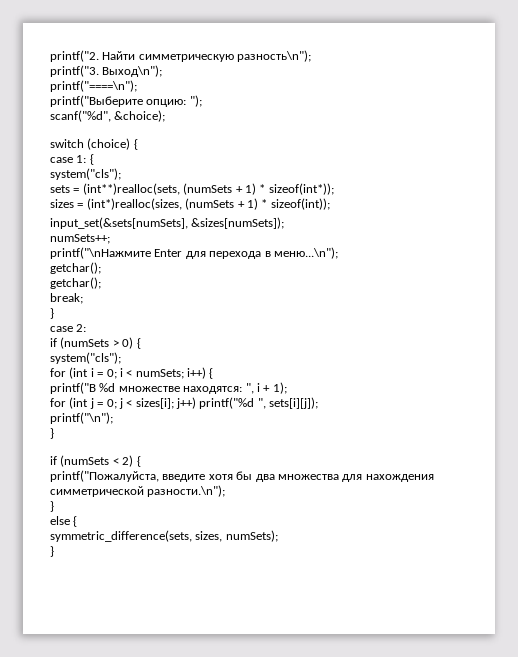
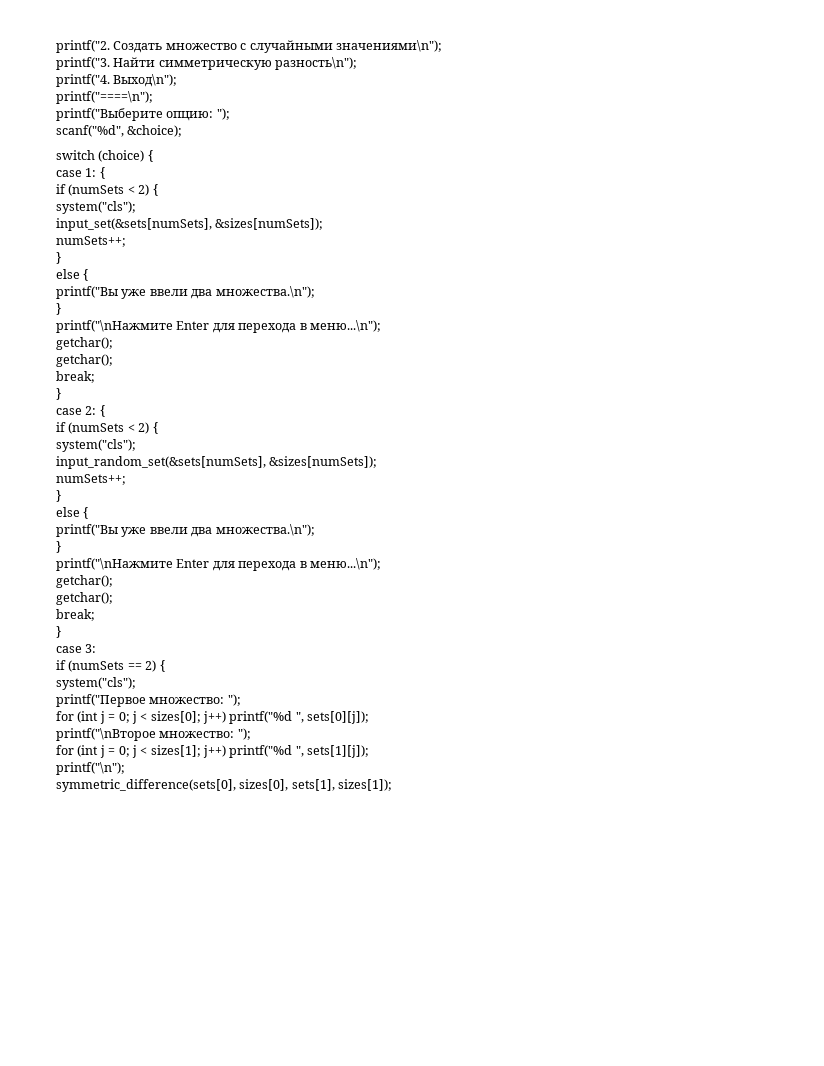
(99, 56) none -> [113,40,442,53] [56,57,110,70] Создать множество с случайными значениями\n"); // printf("3.
[50,65,99,77] printf("3. -> [56,74,110,87] printf("4.
[50,168,121,180] [50,183,334,195] [50,198,330,210] [50,217,285,229] [50,234,110,244] system("cls"); // sets = (int**)realloc(sets, (numSets + 1) * sizeof(int*)); // sizes = (int*)realloc(sizes, (numSets + 1) * sizeof(int)); // input_set(&sets[numSets], &sizes[numSets]); // numSets++; -> [56,184,158,196] [56,201,136,214] [56,218,324,231] [56,236,126,247] [56,252,61,264] [56,269,89,281] [56,286,315,299] [56,303,61,315] if (numSets < 2) { // system("cls"); // input_set(&sets[numSets], &sizes[numSets]); // numSets++; // } // else { // printf("Вы уже ввели два множества.\n"); // }
[50,337,141,349] [50,352,121,364] [50,367,214,379] [50,382,287,394] [50,397,319,409] [50,412,113,424] [50,428,54,439] [50,455,141,467] [50,470,434,482] [50,485,226,497] [50,501,54,512] [50,516,78,527] [50,530,278,542] [50,546,54,557] // if (numSets > 0) { // system("cls"); // for (int i = 0; i < numSets; i++) { // printf("В %d множестве находятся: ", i + 1); // for (int j = 0; j < sizes[i]; j++) printf("%d ", sets[i][j]); // printf("\n"); // } // if (numSets < 2) { // printf("Пожалуйста, введите хотя бы два множества для нахождения симметрической разности.\n"); // } // else { // symmetric_difference(sets, sizes, numSets); // } -> [99,405,105,417] [56,422,158,434] [56,439,136,452] [56,456,378,469] [56,474,126,485] [56,490,61,502] [56,507,89,519] [56,524,315,537] [56,541,61,553] [56,558,381,571] [56,575,113,588] [56,592,113,605] [56,609,95,621] [56,626,61,638] [56,644,97,653] [56,660,165,672] [56,677,136,690] [56,694,241,707] [56,711,370,724] [56,728,251,741] [56,745,370,758] [56,762,125,775] [56,779,393,792] { // if (numSets < 2) { // system("cls"); // input_random_set(&sets[numSets], &sizes[numSets]); // numSets++; // } // else { // printf("Вы уже ввели два множества.\n"); // } // printf("\nНажмите Enter для перехода в меню...\n"); // getchar(); // getchar(); // break; // } // case 3: // if (numSets == 2) { // system("cls"); // printf("Первое множество: "); // for (int j = 0; j < sizes[0]; j++) printf("%d ", sets[0][j]); // printf("\nВторое множество: "); // for (int j = 0; j < sizes[1]; j++) printf("%d ", sets[1][j]); // printf("\n"); // symmetric_difference(sets[0], sizes[0], sets[1], sizes[1]);

